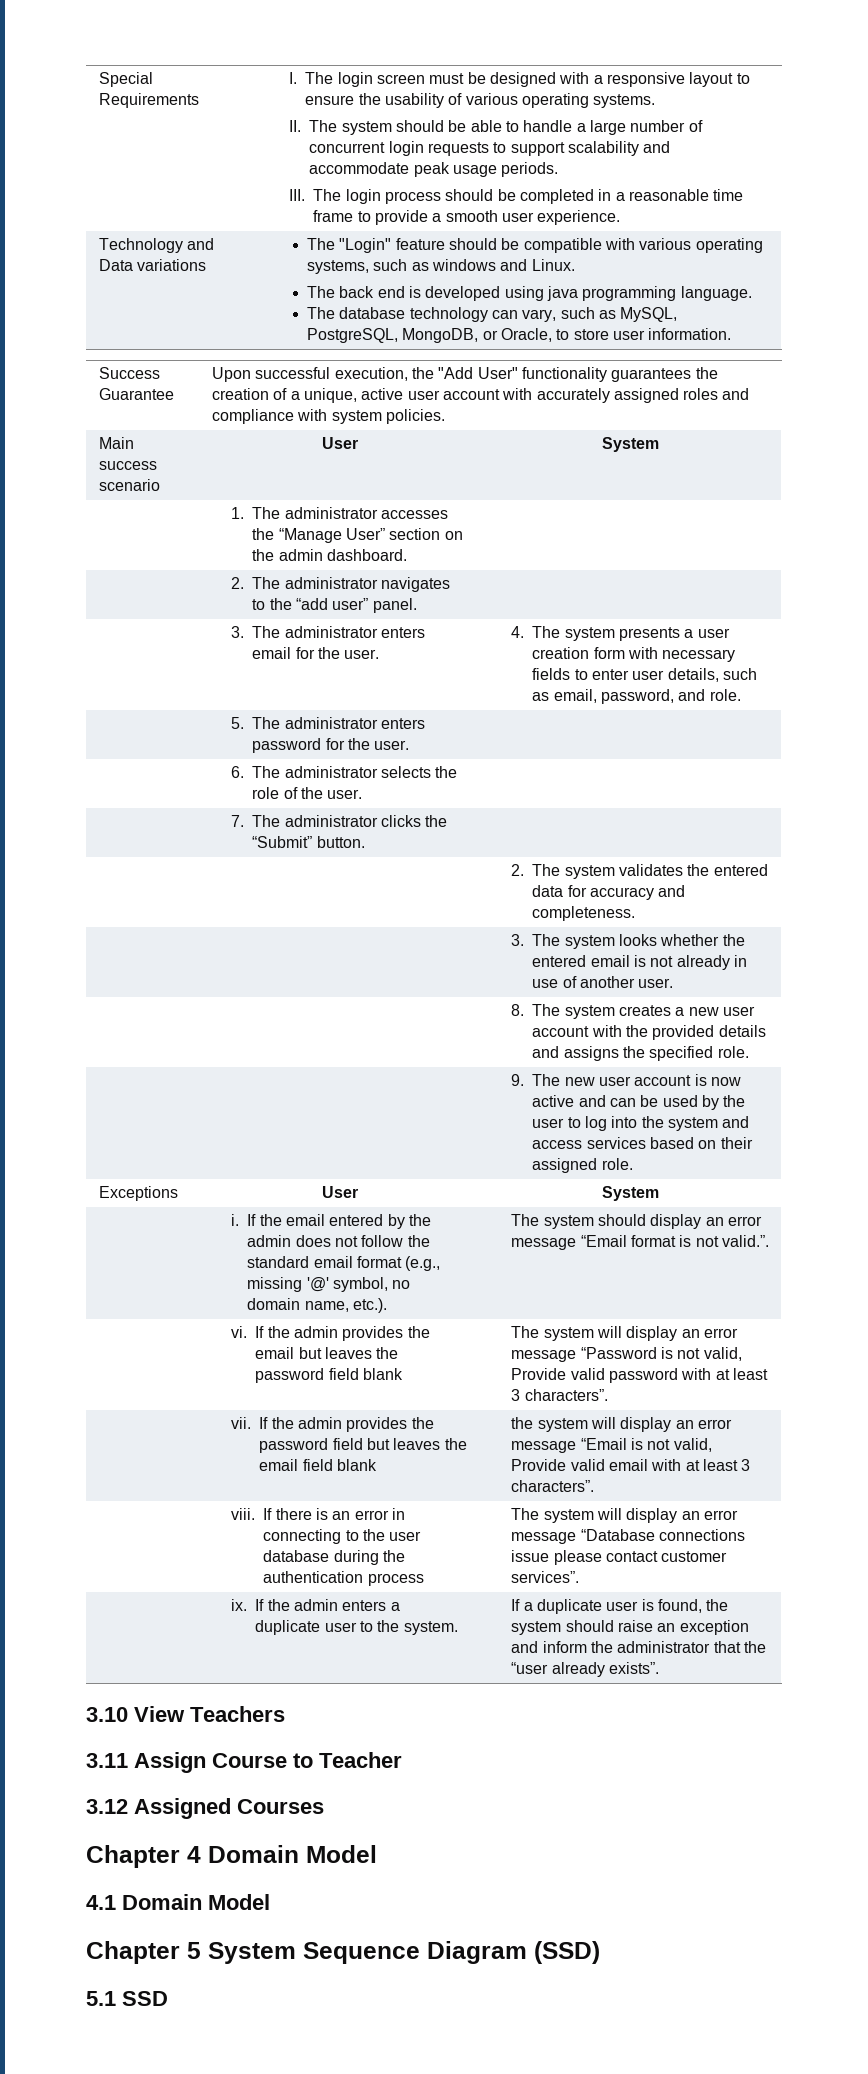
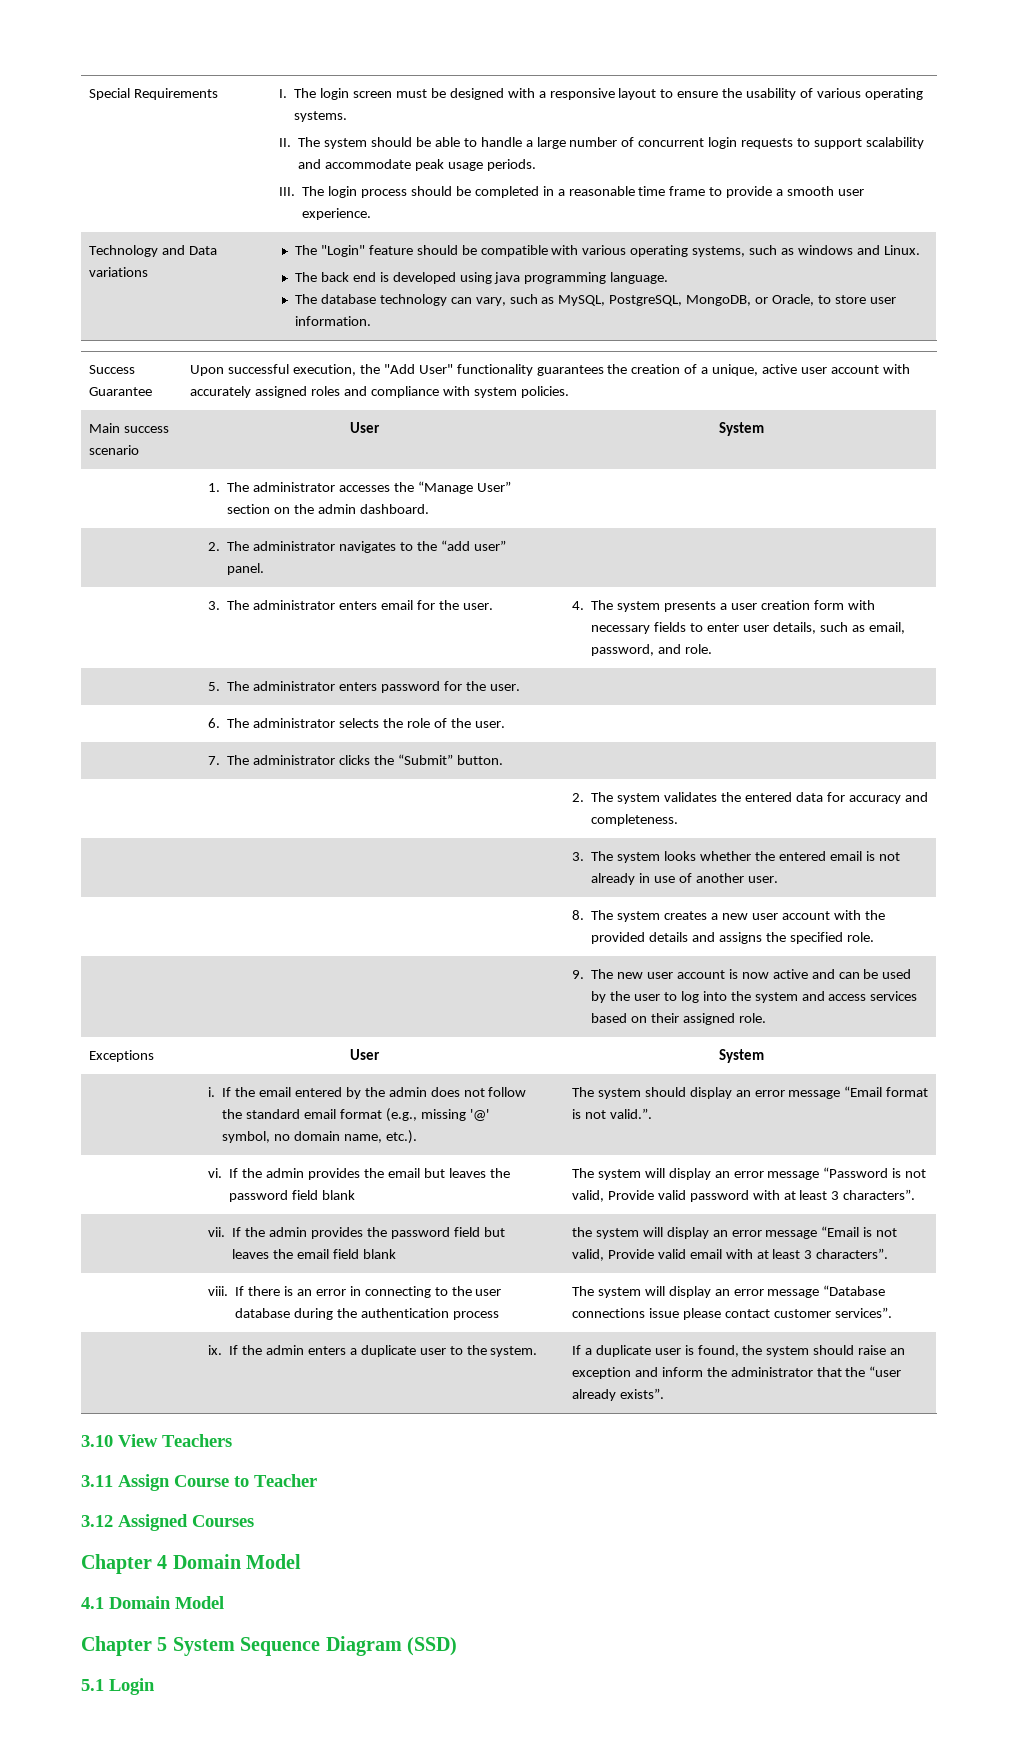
[122,1991,168,2006] SSD -> [109,1678,155,1695] Login

